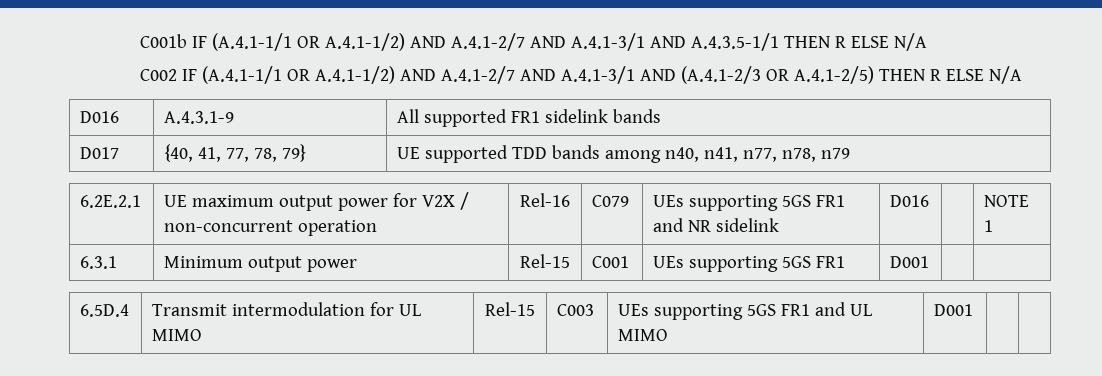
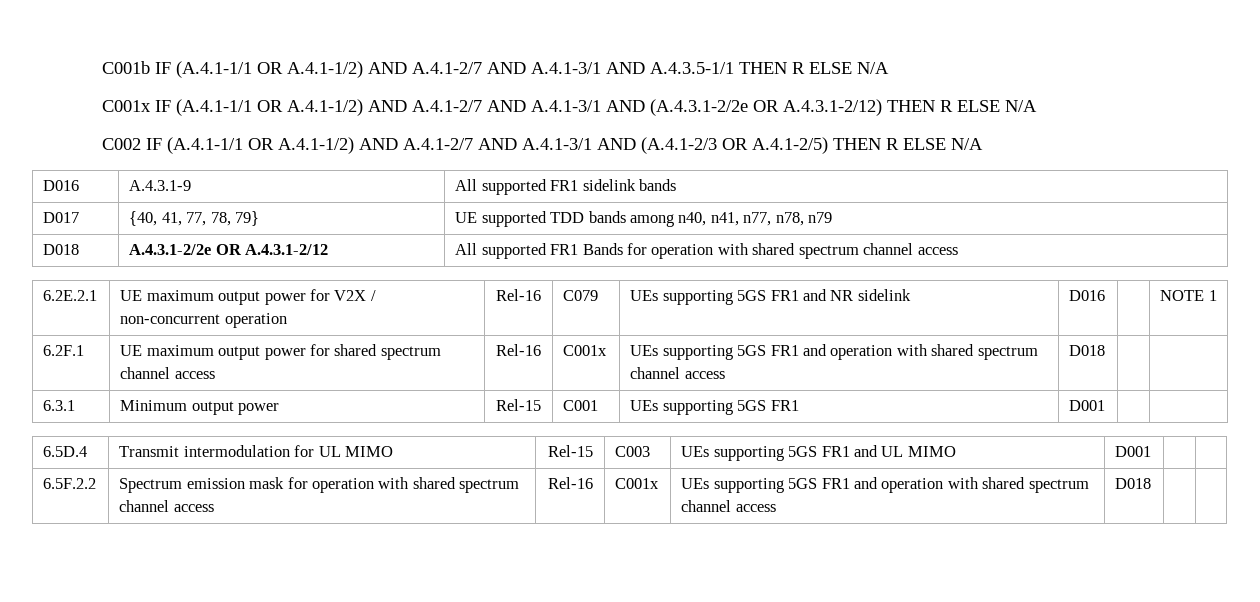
(928, 42) none -> [101,99,1037,116] // C001x IF (A.4.1-1/1 OR A.4.1-1/2) AND A.4.1-2/7 AND A.4.1-3/1 AND (A.4.3.1-2/2e OR A.4.3.1-2/12) THEN R ELSE N/A
(851, 153) none -> [43,244,80,255] [129,244,329,255] [455,243,958,259] // D018 | A.4.3.1-2/2e OR A.4.3.1-2/12 | All supported FR1 Bands for operation with shared spectrum channel access
(994, 226) none -> [43,345,85,356] [120,344,441,360] [120,367,215,379] [496,344,541,356] [563,345,608,356] [630,344,1038,360] [630,367,725,379] [1069,345,1106,356] // 6.2F.1 | UE maximum output power for shared spectrum channel access | Rel-16 | C001x | UEs supporting 5GS FR1 and operation with shared spectrum channel access | D018 | |
(974, 310) none -> [43,478,97,489] [119,477,520,493] [119,500,214,512] [547,477,593,489] [615,478,660,489] [681,477,1089,493] [681,500,776,512] [1115,478,1152,489] // 6.5F.2.2 | Spectrum emission mask for operation with shared spectrum channel access | Rel-16 | C001x | UEs supporting 5GS FR1 and operation with shared spectrum channel access | D018 | |

